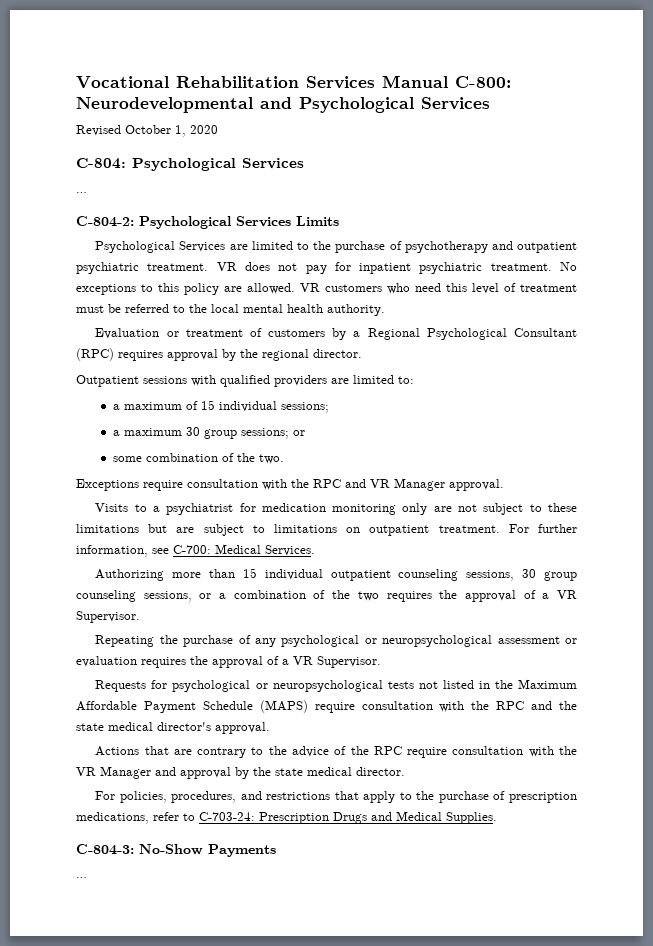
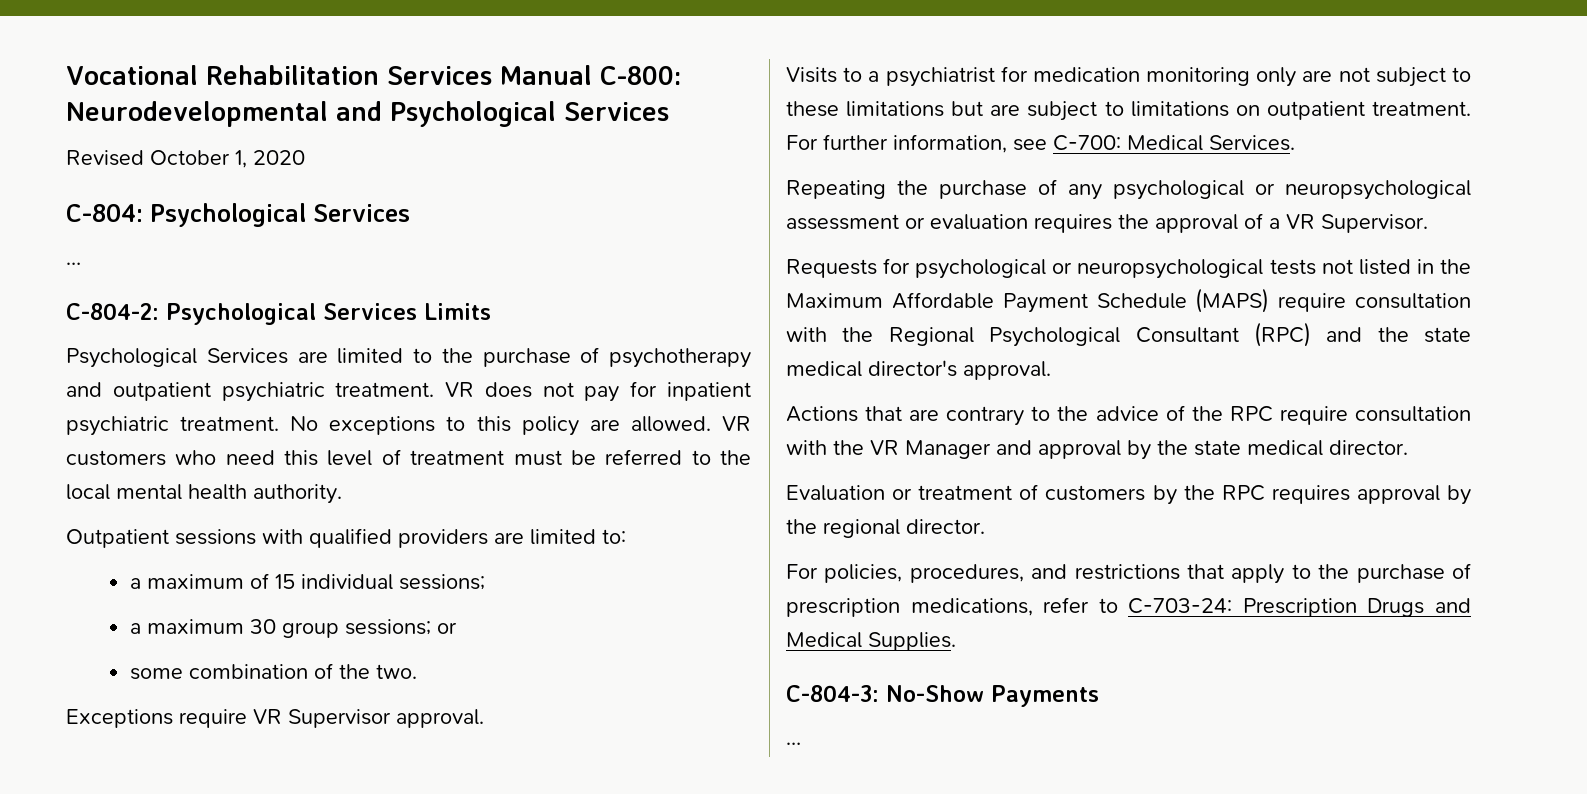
[95,328,577,340] [76,348,362,361] // Evaluation or treatment of customers by a Regional Psychological Consultant (RPC) requires approval by the regional director. -> (342, 494) none
[187,478,445,491] consultation with the RPC and VR Manager -> [253,709,391,728] VR Supervisor
[95,568,578,581] [76,590,577,602] [76,611,140,623] // Authorizing more than 15 individual outpatient counseling sessions, 30 group counseling sessions, or a combination of the two requires the approval of a VR Supervisor. -> (1295, 143) none
[496,701,525,710] RPC -> [888,322,1311,347] Regional Psychological Consultant (RPC)
(405, 771) none -> [786,484,1471,505] [786,519,985,538] // Evaluation or treatment of customers by the RPC requires approval by the regional director.

